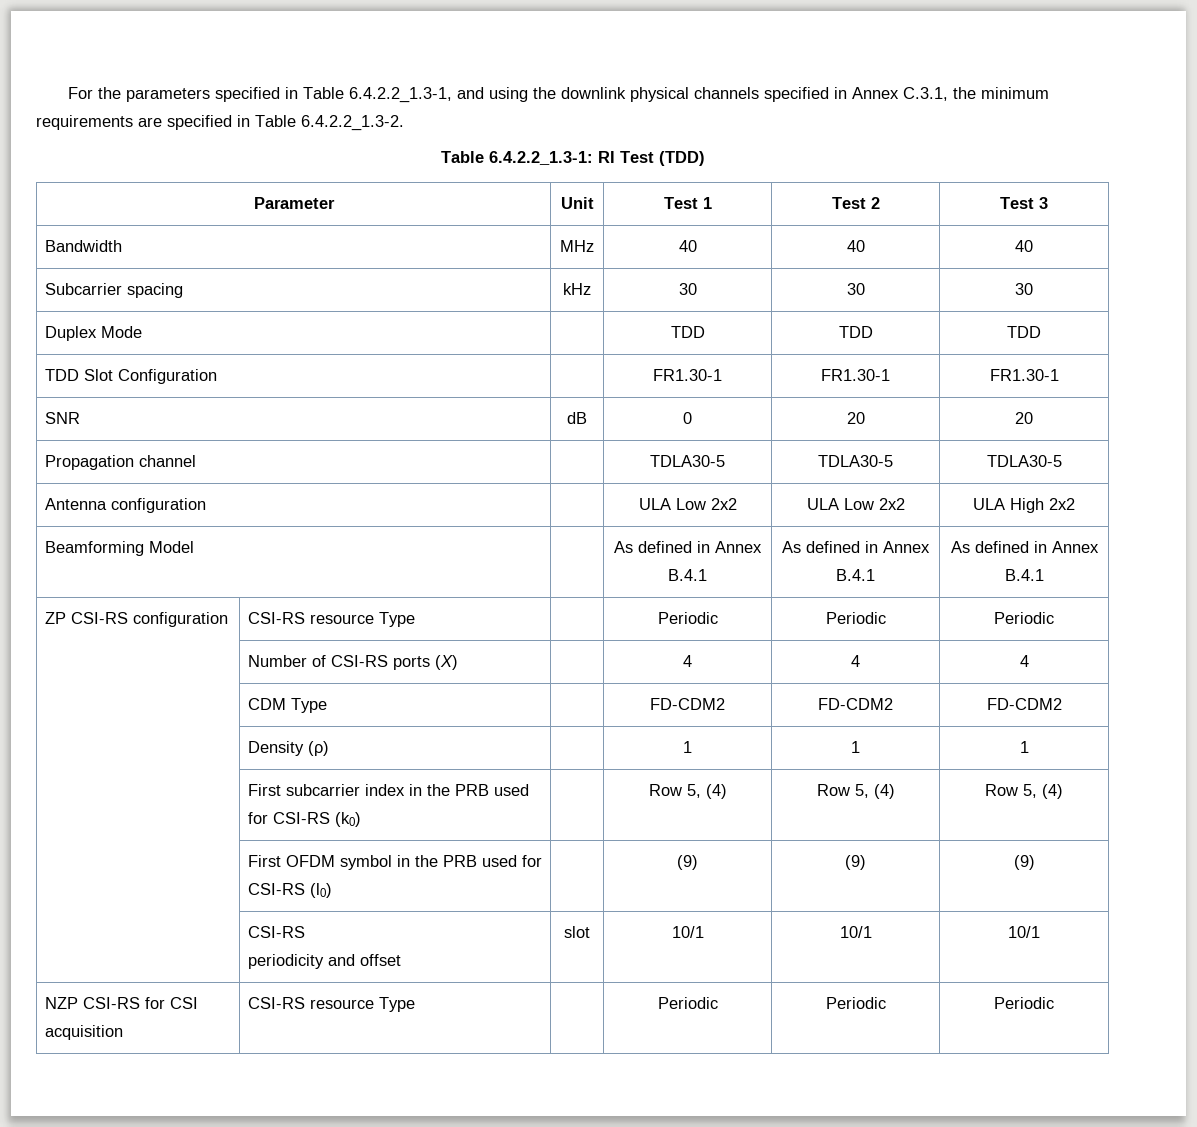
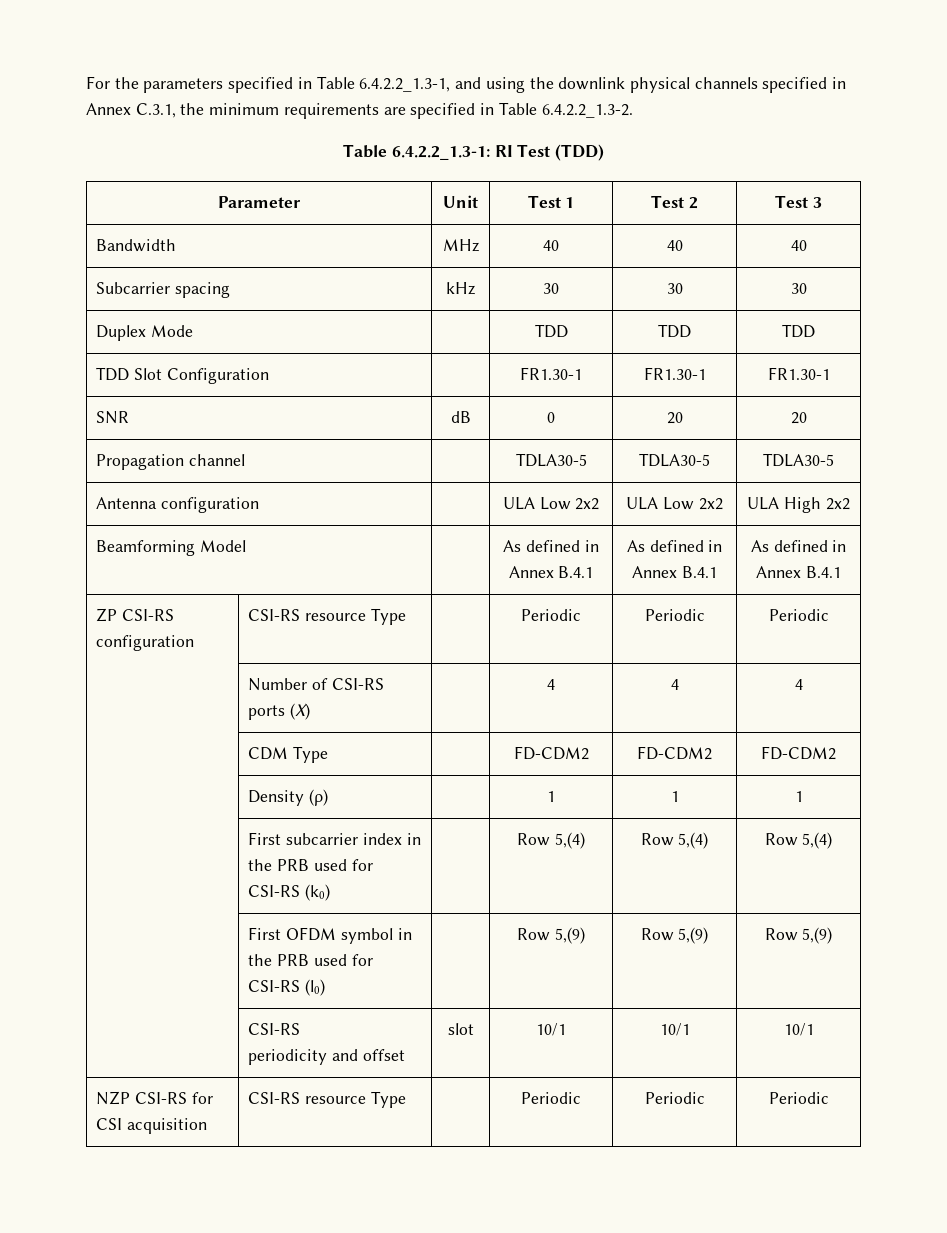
[686,784,727,799] [816,784,895,799] [985,784,1063,799] 5, (4) | Row 5, (4) | Row 5, (4) -> [554,832,585,849] [640,832,709,849] [764,832,833,849] 5,(4) | Row 5,(4) | Row 5,(4)
[677,855,698,870] [845,855,866,870] [1013,855,1035,870] (9) | (9) | (9) -> [517,927,585,944] [640,927,709,944] [764,927,833,944] Row 5,(9) | Row 5,(9) | Row 5,(9)

